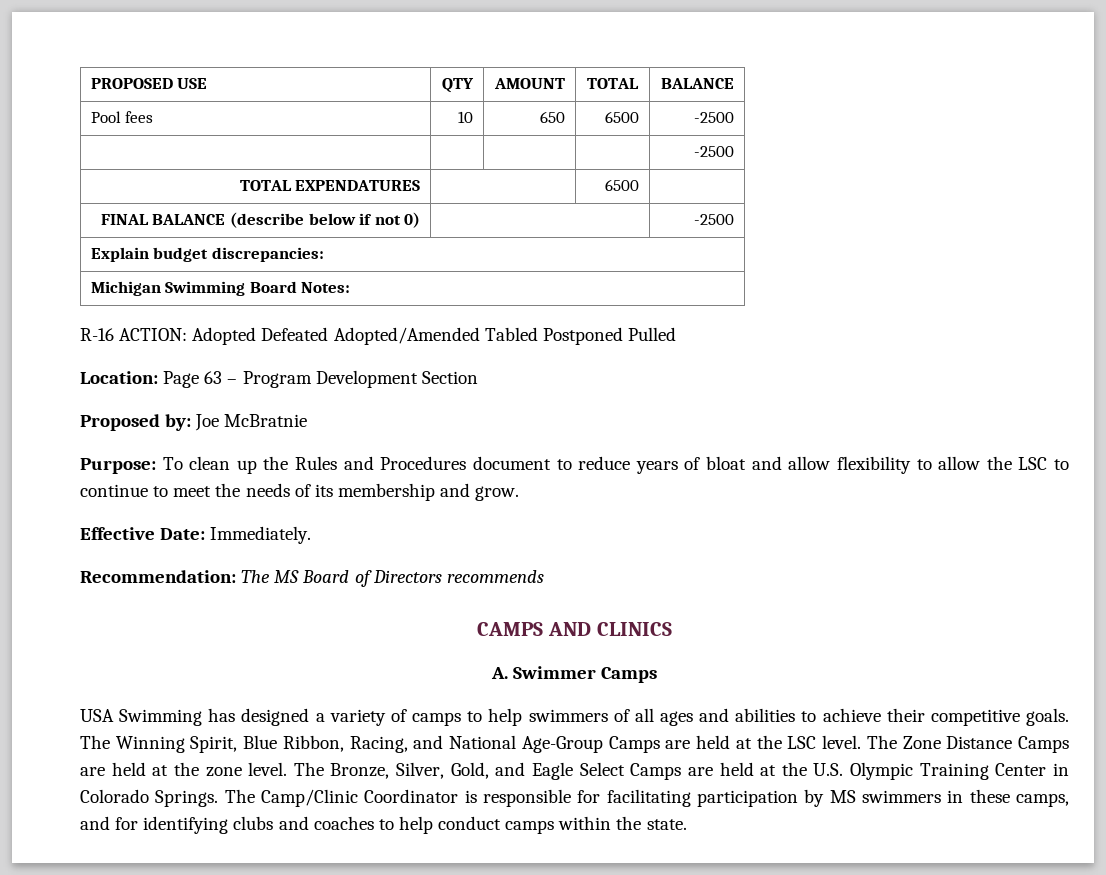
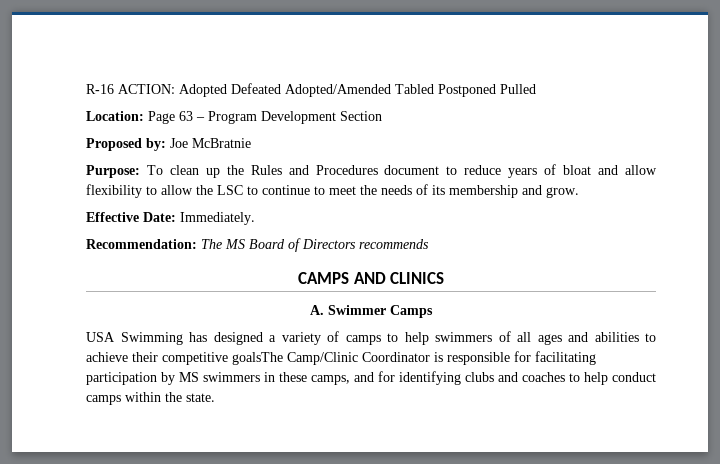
[90,78,208,89] [441,78,474,93] [493,78,565,89] [587,78,639,89] [660,78,734,89] [90,111,154,123] [458,111,474,123] [540,111,566,123] [605,111,640,123] [694,112,735,123] [694,146,735,157] [239,180,421,191] [605,179,640,191] [100,212,421,228] [694,214,735,225] [90,247,324,262] [90,281,351,296] PROPOSED USE | QTY | AMOUNT | TOTAL | BALANCE // Pool fees | 10 | 650 | 6500 | -2500 // | | | | -2500 // TOTAL EXPENDATURES | | 6500 | // FINAL BALANCE (describe below if not 0) | | -2500 // Explain budget discrepancies: // Michigan Swimming Board Notes: // -> (86, 89) none
[1025,708,1069,726] [80,735,1069,753] [80,762,1069,780] [80,789,255,807] goals. The Winning Spirit, Blue Ribbon, Racing, and National Age-Group Camps are held at the LSC level. The Zone Distance Camps are held at the zone level. The Bronze, Silver, Gold, and Eagle Select Camps are held at the U.S. Olympic Training Center in Colorado Springs. The -> [232,352,283,365] goalsThe

